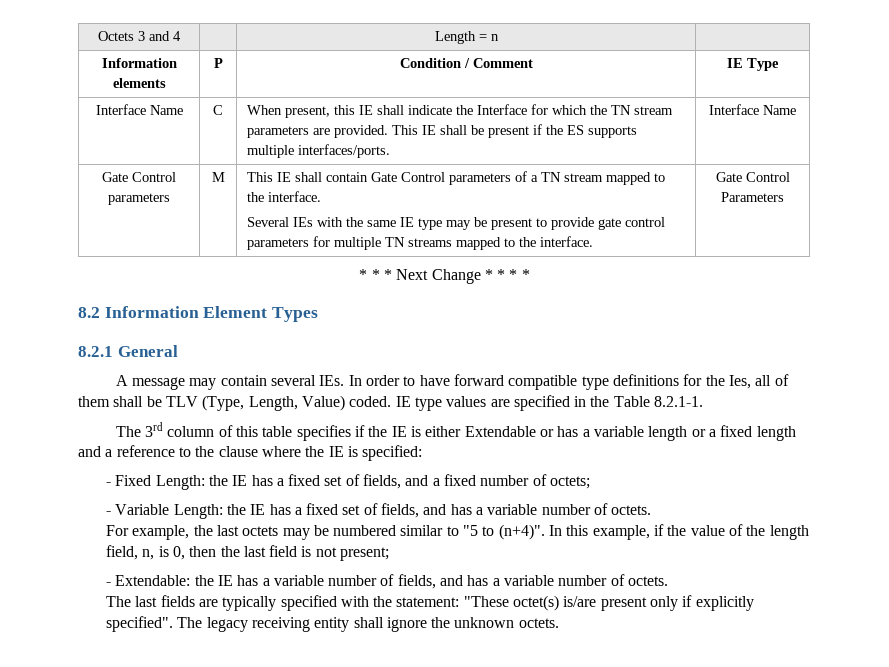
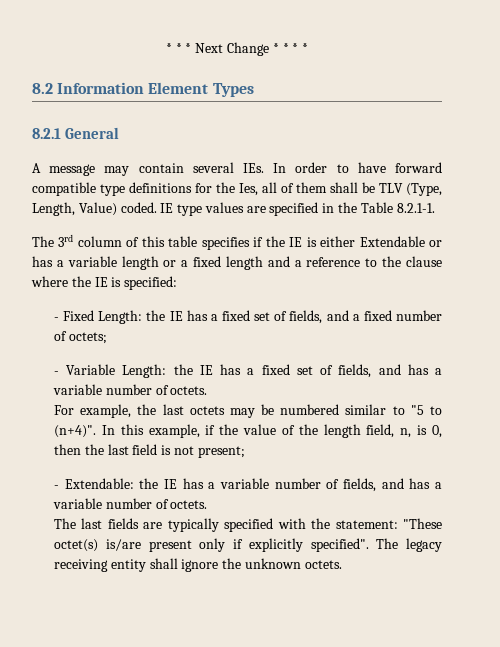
[98,31,181,41] [434,31,499,44] [101,58,177,68] [112,78,166,88] [213,58,223,68] [399,58,533,68] [727,58,779,71] [95,104,183,115] [213,105,223,115] [247,104,674,118] [247,124,638,138] [247,144,391,158] [709,104,796,115] [102,172,176,182] [108,193,170,205] [211,172,225,182] [247,171,666,185] [247,191,322,202] [247,217,666,230] [247,236,594,250] [715,172,790,182] [721,192,784,202] Octets 3 and 4 | | Length = n | // Information elements | P | Condition / Comment | IE Type // Interface Name | C | When present, this IE shall indicate the Interface for which the TN stream parameters are provided. This IE shall be present if the ES supports multiple interfaces/ports. | Interface Name // Gate Control parameters | M | This IE shall contain Gate Control parameters of a TN stream mapped to the interface. // Several IEs with the same IE type may be present to provide gate control parameters for multiple TN streams mapped to the interface. | Gate Control Parameters // -> (165, 48) none

